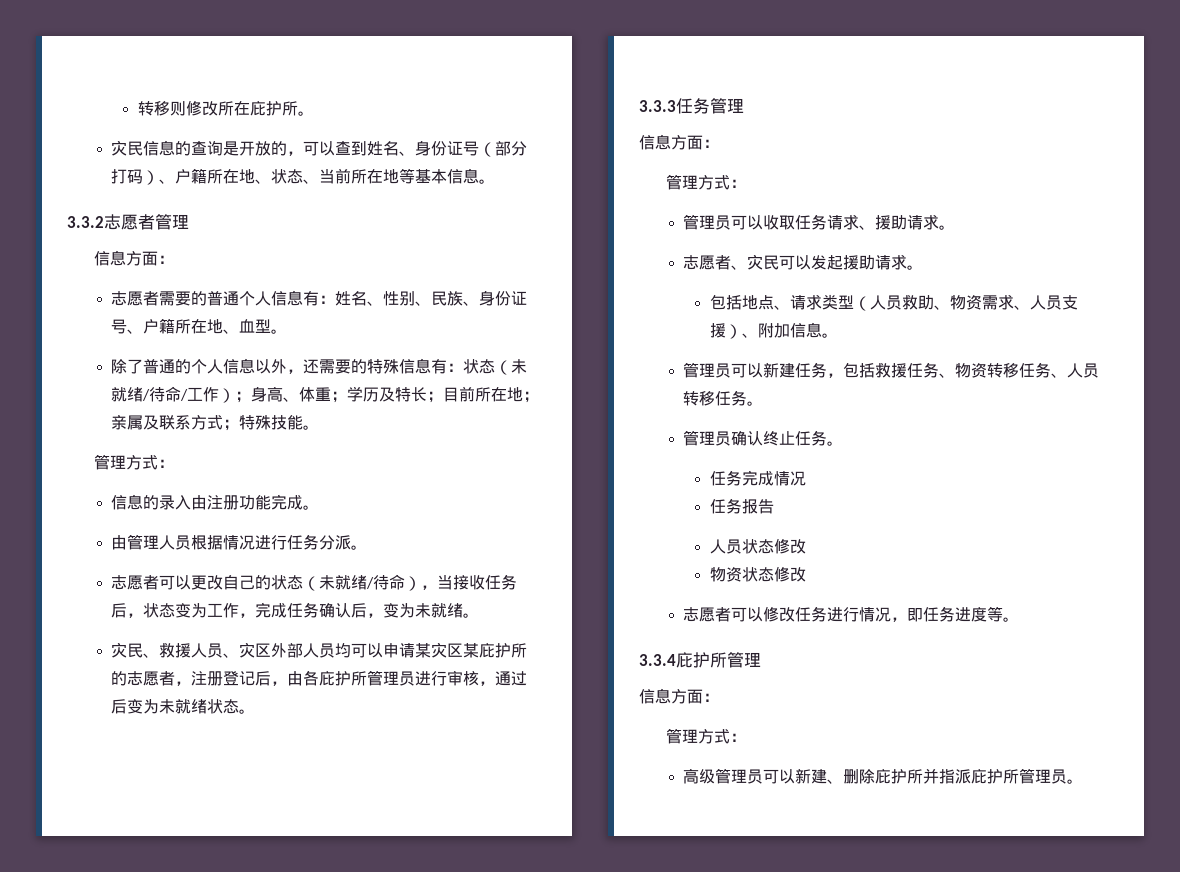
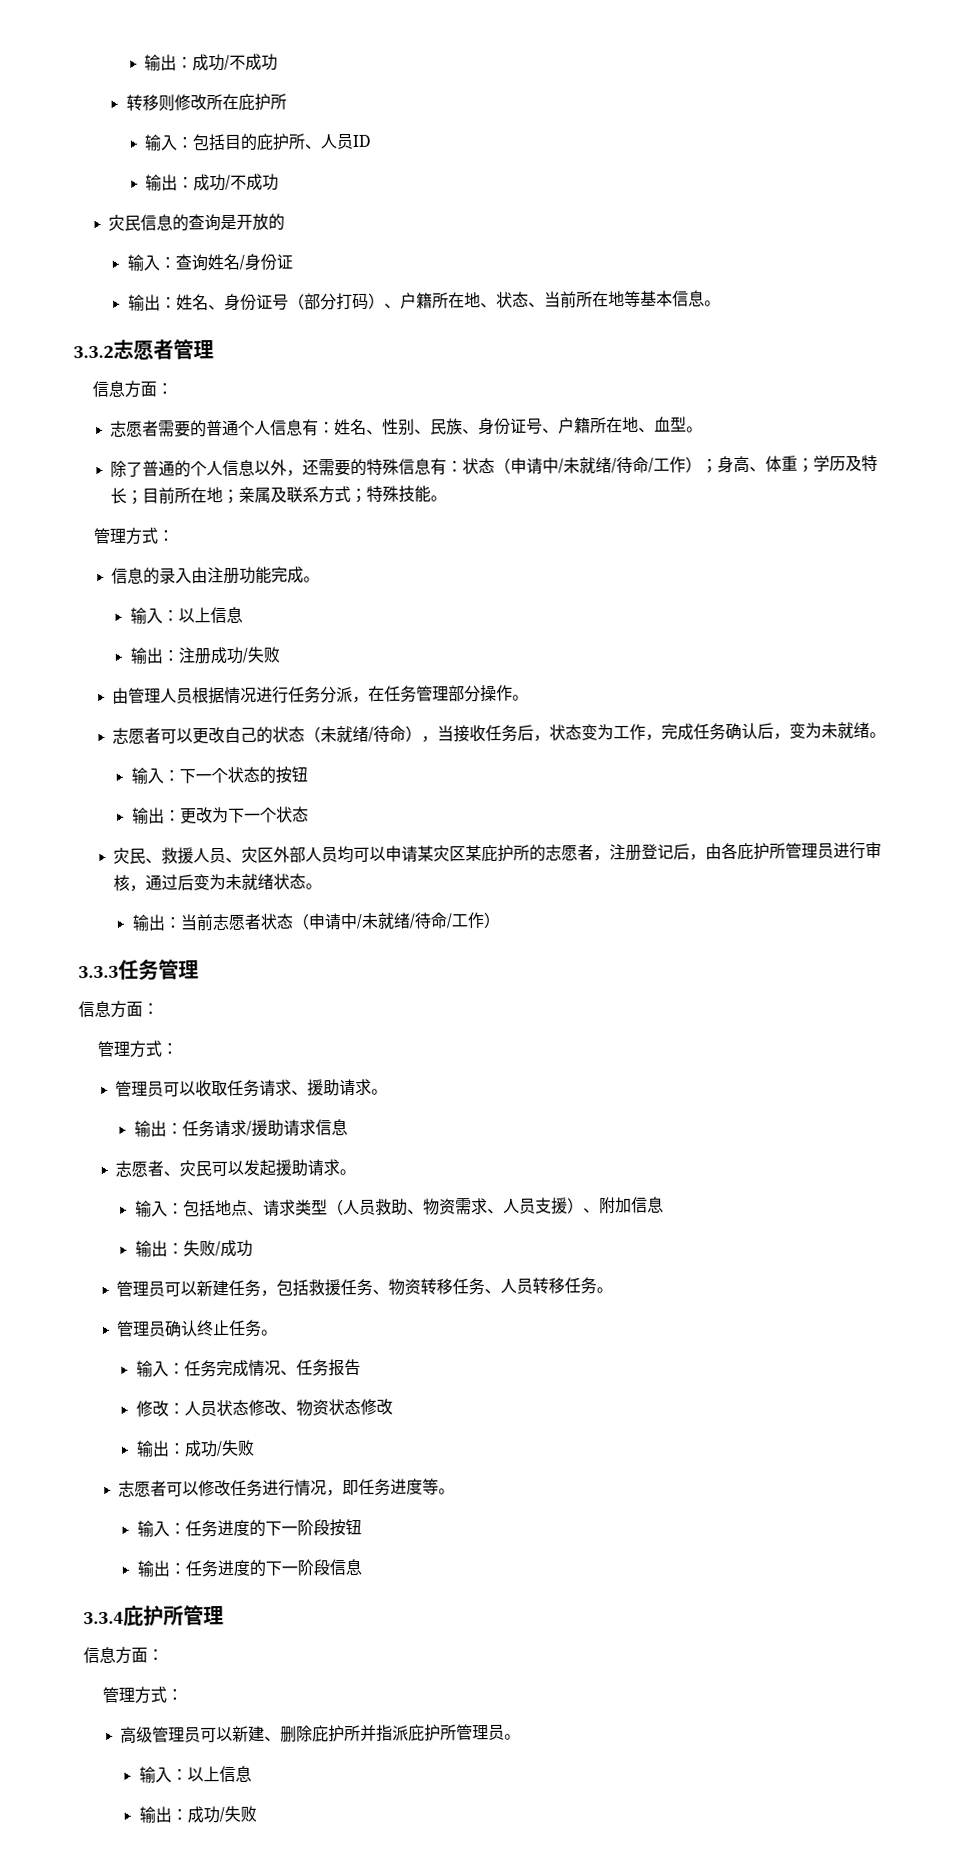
(137, 108) none -> [144,53,279,72] 输出：成功/不成功 //
[297,111,314,116] 。 -> [144,132,372,151] [145,173,280,192] // 输入：包括目的庇护所、人员ID // 输出：成功/不成功
[287,141,368,156] ，可以查到 -> [126,253,293,272] [127,294,177,311] // 输入：查询姓名/身份证 // 输出：
(512, 367) none -> [510,457,565,475] 申请中/
(320, 507) none -> [129,606,243,624] [129,646,280,665] // 输入：以上信息 // 输出：注册成功/失败
(352, 542) none -> [352,684,514,704] ，在任务管理部分操作
(480, 615) none -> [130,766,308,784] [131,806,309,825] // 输入：下一个状态的按钮 // 输出：更改为下一个状态
(256, 711) none -> [131,911,500,932] // 输出：当前志愿者状态（申请中/未就绪/待命/工作）
(956, 227) none -> [133,1119,348,1138] // 输出：任务请求/援助请求信息
(924, 267) none -> [134,1200,184,1217] 输入：
[821,333,838,338] 。 -> [134,1239,253,1258] // 输出：失败/成功
(844, 443) none -> [135,1360,185,1377] 输入：
(806, 478) // -> [279,1370,297,1376] 、
(774, 506) none -> [135,1400,185,1417] 修改：
(806, 546) // -> [279,1410,297,1416] 、
(806, 574) none -> [135,1439,255,1458] // 输出：成功/失败
(1020, 619) none -> [136,1518,362,1538] [136,1558,362,1578] // 输入：任务进度的下一阶段按钮 // 输出：任务进度的下一阶段信息
(1084, 781) none -> [138,1765,252,1783] [138,1805,257,1824] // 输入：以上信息 // 输出：成功/失败

